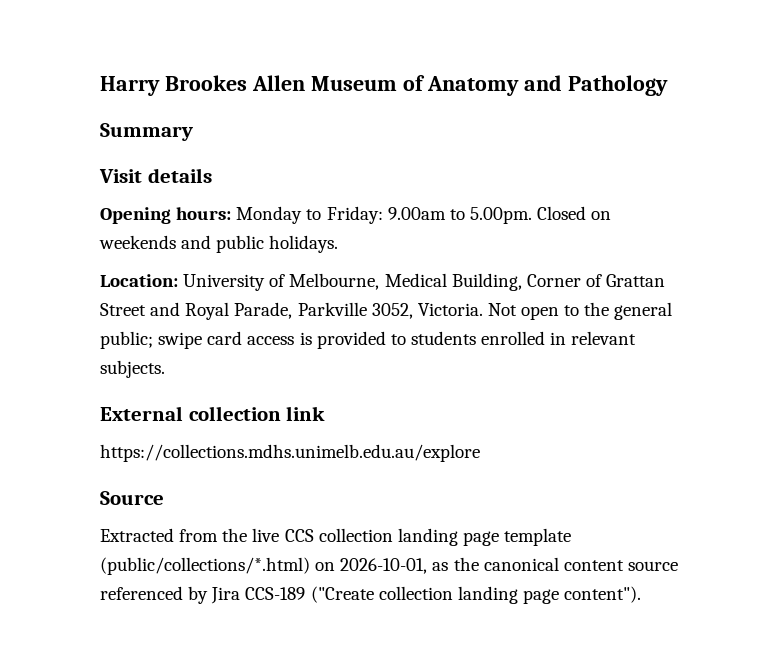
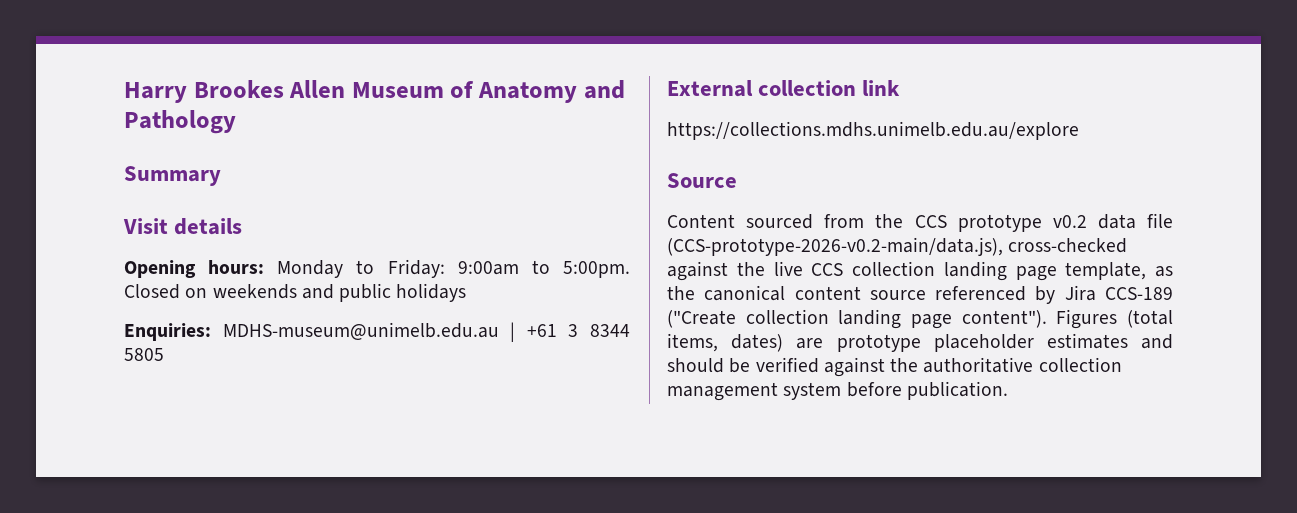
[387,207,532,224] 9.00am to 5.00pm. -> [457,260,630,278] 9:00am to 5:00pm.
[269,235,339,253] [100,273,666,291] [100,302,673,320] [100,331,637,349] [100,360,165,378] holidays. // Location: University of Melbourne, Medical Building, Corner of Grattan Street and Royal Parade, Parkville 3052, Victoria. Not open to the general public; swipe card access is provided to students enrolled in relevant subjects. -> [396,283,467,302] [124,322,631,342] [124,348,164,361] holidays // Enquiries: MDHS-museum@unimelb.edu.au | +61 3 8344 5805
[100,528,219,542] Extracted from -> [667,213,1173,232] [667,237,1128,256] [667,261,728,281] Content sourced from the CCS prototype v0.2 data file (CCS-prototype-2026-v0.2-main/data.js), cross-checked against
[504,528,572,546] [100,557,428,575] template (public/collections/*.html) on 2026-10-01, -> [1065,262,1147,280] template,
(642, 594) none -> [1056,309,1173,329] [667,333,1173,352] [667,357,1122,377] [667,381,1008,401] Figures (total items, dates) are prototype placeholder estimates and should be verified against the authoritative collection management system before publication.

